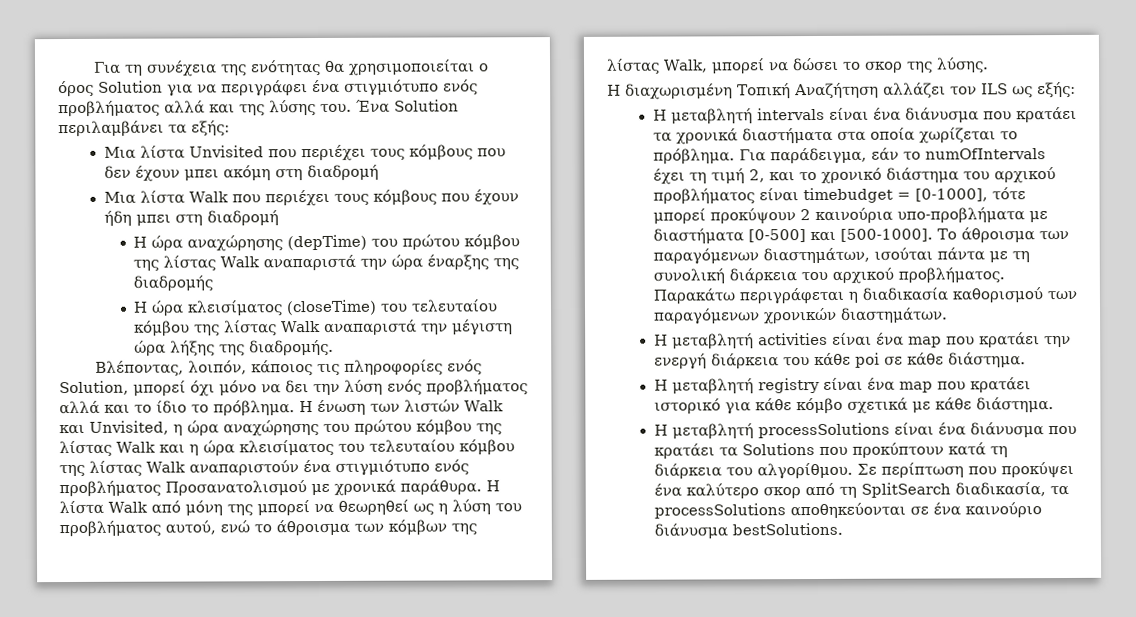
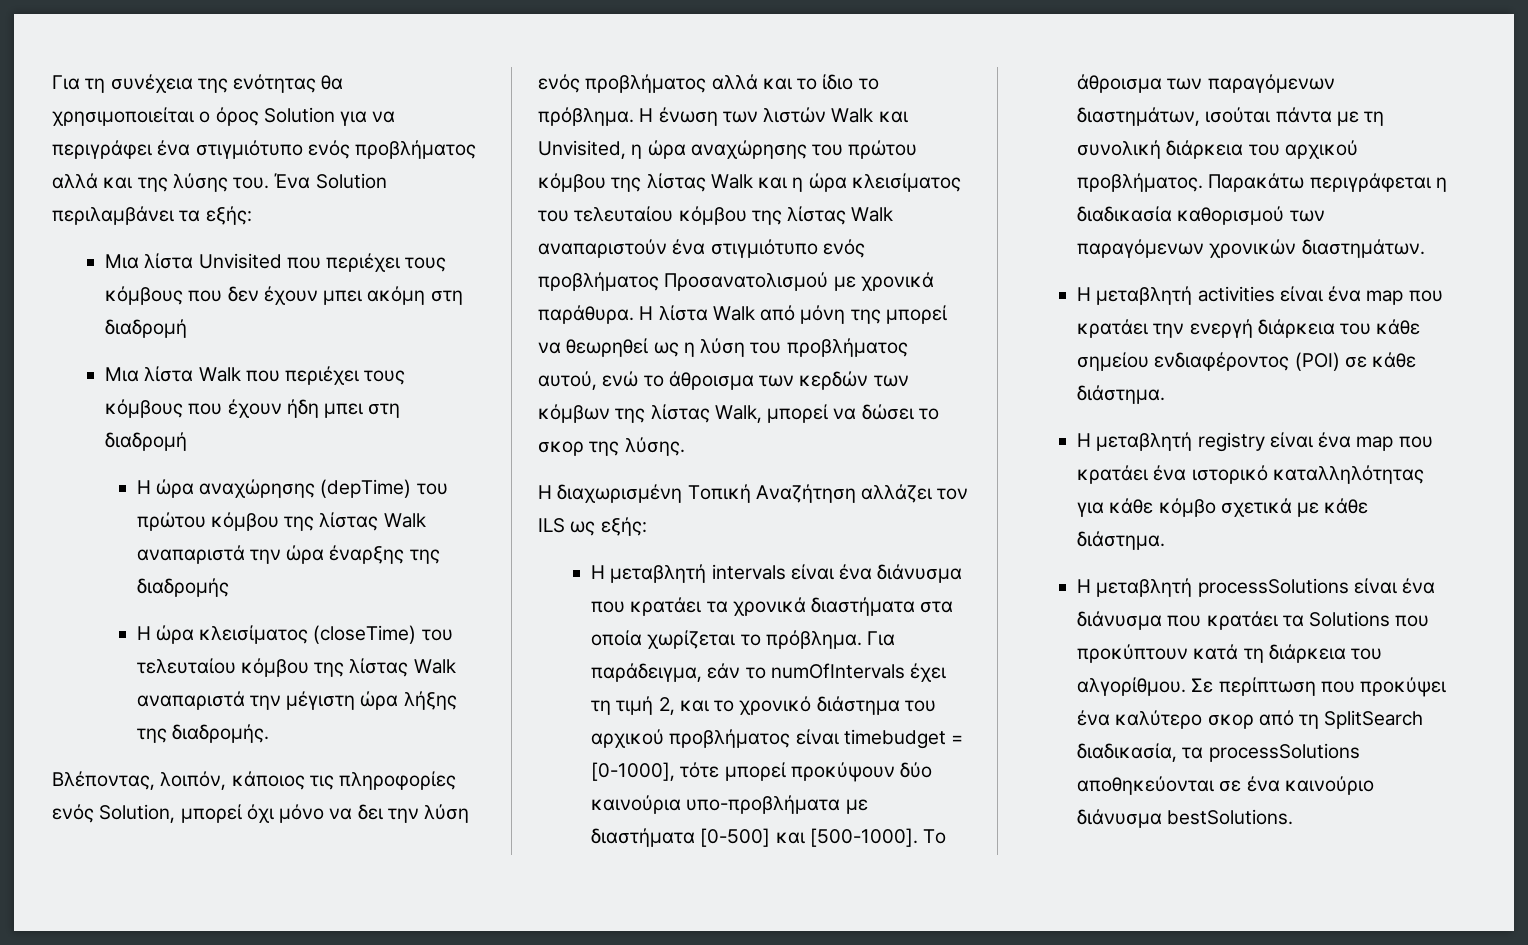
(384, 528) none -> [799,371,909,390] κερδών των
[799,209,811,221] 2 -> [900,762,933,778] δύο
[854,352,880,368] poi -> [1077,352,1340,371] σημείου ενδιαφέροντος (POI)
[653,398,721,415] ιστορικό -> [1153,465,1424,484] ένα ιστορικό καταλληλότητας

